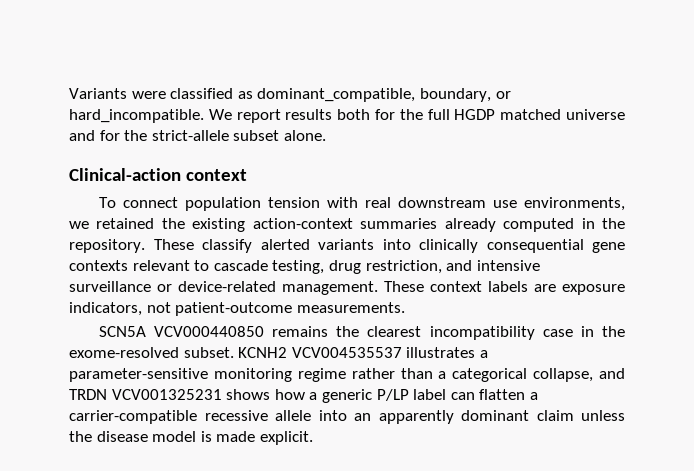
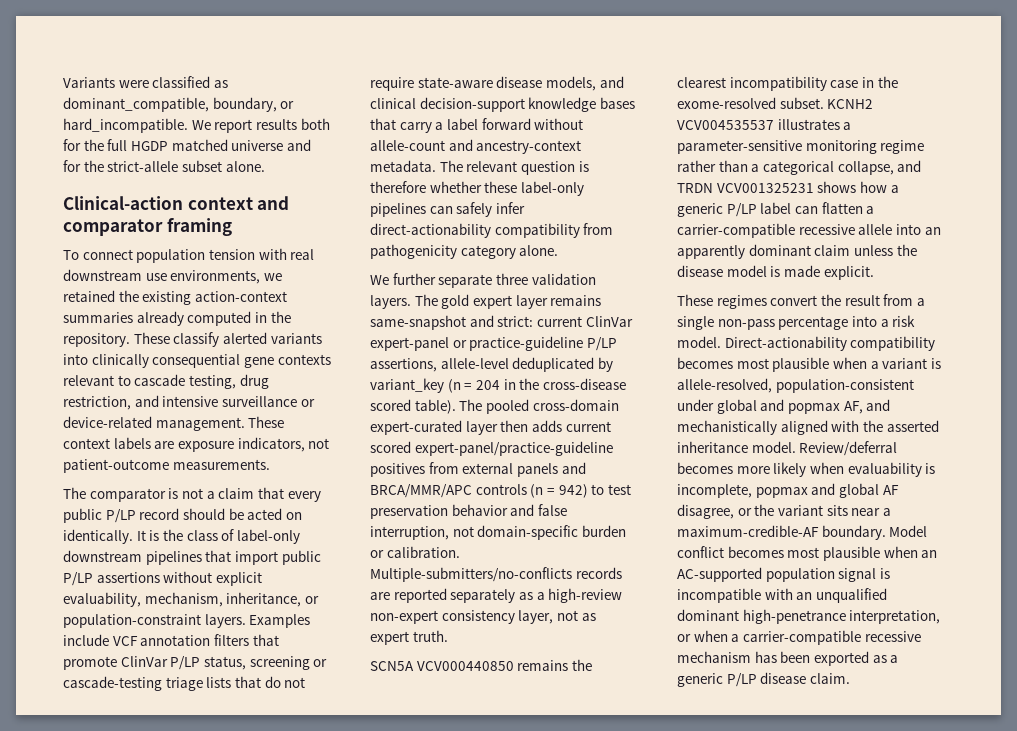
(247, 175) none -> [257,196,290,210] [63,218,232,236] and comparator framing
(405, 307) none -> [63,487,321,502] [63,508,302,523] [63,529,300,544] [63,550,321,565] [63,571,262,586] [63,592,319,607] [63,614,311,628] [63,634,279,646] [63,656,328,670] [63,676,306,691] [370,76,624,91] [370,97,635,112] [370,118,584,133] [370,139,582,154] [370,160,589,175] [370,181,584,196] [370,202,525,217] [370,223,614,238] [370,244,559,259] [370,273,596,288] [370,294,602,309] [370,315,633,330] [370,336,617,351] [370,357,613,372] [370,378,626,393] [370,399,619,414] [370,420,611,435] [370,441,613,456] [370,462,586,477] [370,484,631,498] [370,504,567,519] [370,525,626,540] [370,546,460,558] [370,567,622,582] [370,588,623,603] [370,610,596,624] [370,630,448,645] // The comparator is not a claim that every public P/LP record should be acted on identically. It is the class of label-only downstream pipelines that import public P/LP assertions without explicit evaluability, mechanism, inheritance, or population-constraint layers. Examples include VCF annotation filters that promote ClinVar P/LP status, screening or cascade-testing triage lists that do not require state-aware disease models, and clinical decision-support knowledge bases that carry a label forward without allele-count and ancestry-context metadata. The relevant question is therefore whether these label-only pipelines can safely infer direct-actionability compatibility from pathogenicity category alone. // We further separate three validation layers. The gold expert layer remains same-snapshot and strict: current ClinVar expert-panel or practice-guideline P/LP assertions, allele-level deduplicated by variant_key (n = 204 in the cross-disease scored table). The pooled cross-domain expert-curated layer then adds current scored expert-panel/practice-guideline positives from external panels and BRCA/MMR/APC controls (n = 942) to test preservation behavior and false interruption, not domain-specific burden or calibration. Multiple-submitters/no-conflicts records are reported separately as a high-review non-expert consistency layer, not as expert truth.
(313, 438) none -> [677,294,925,309] [677,315,916,330] [677,336,936,351] [677,357,941,372] [677,378,914,393] [677,399,891,414] [677,420,939,435] [677,441,898,456] [677,462,936,477] [677,483,899,498] [677,504,891,519] [677,525,928,540] [677,546,938,561] [677,567,890,582] [677,588,887,603] [677,609,941,624] [677,630,921,645] [677,651,899,666] [677,672,850,687] // These regimes convert the result from a single non-pass percentage into a risk model. Direct-actionability compatibility becomes most plausible when a variant is allele-resolved, population-consistent under global and popmax AF, and mechanistically aligned with the asserted inheritance model. Review/deferral becomes more likely when evaluability is incomplete, popmax and global AF disagree, or the variant sits near a maximum-credible-AF boundary. Model conflict becomes most plausible when an AC-supported population signal is incompatible with an unqualified dominant high-penetrance interpretation, or when a carrier-compatible recessive mechanism has been exported as a generic P/LP disease claim.

